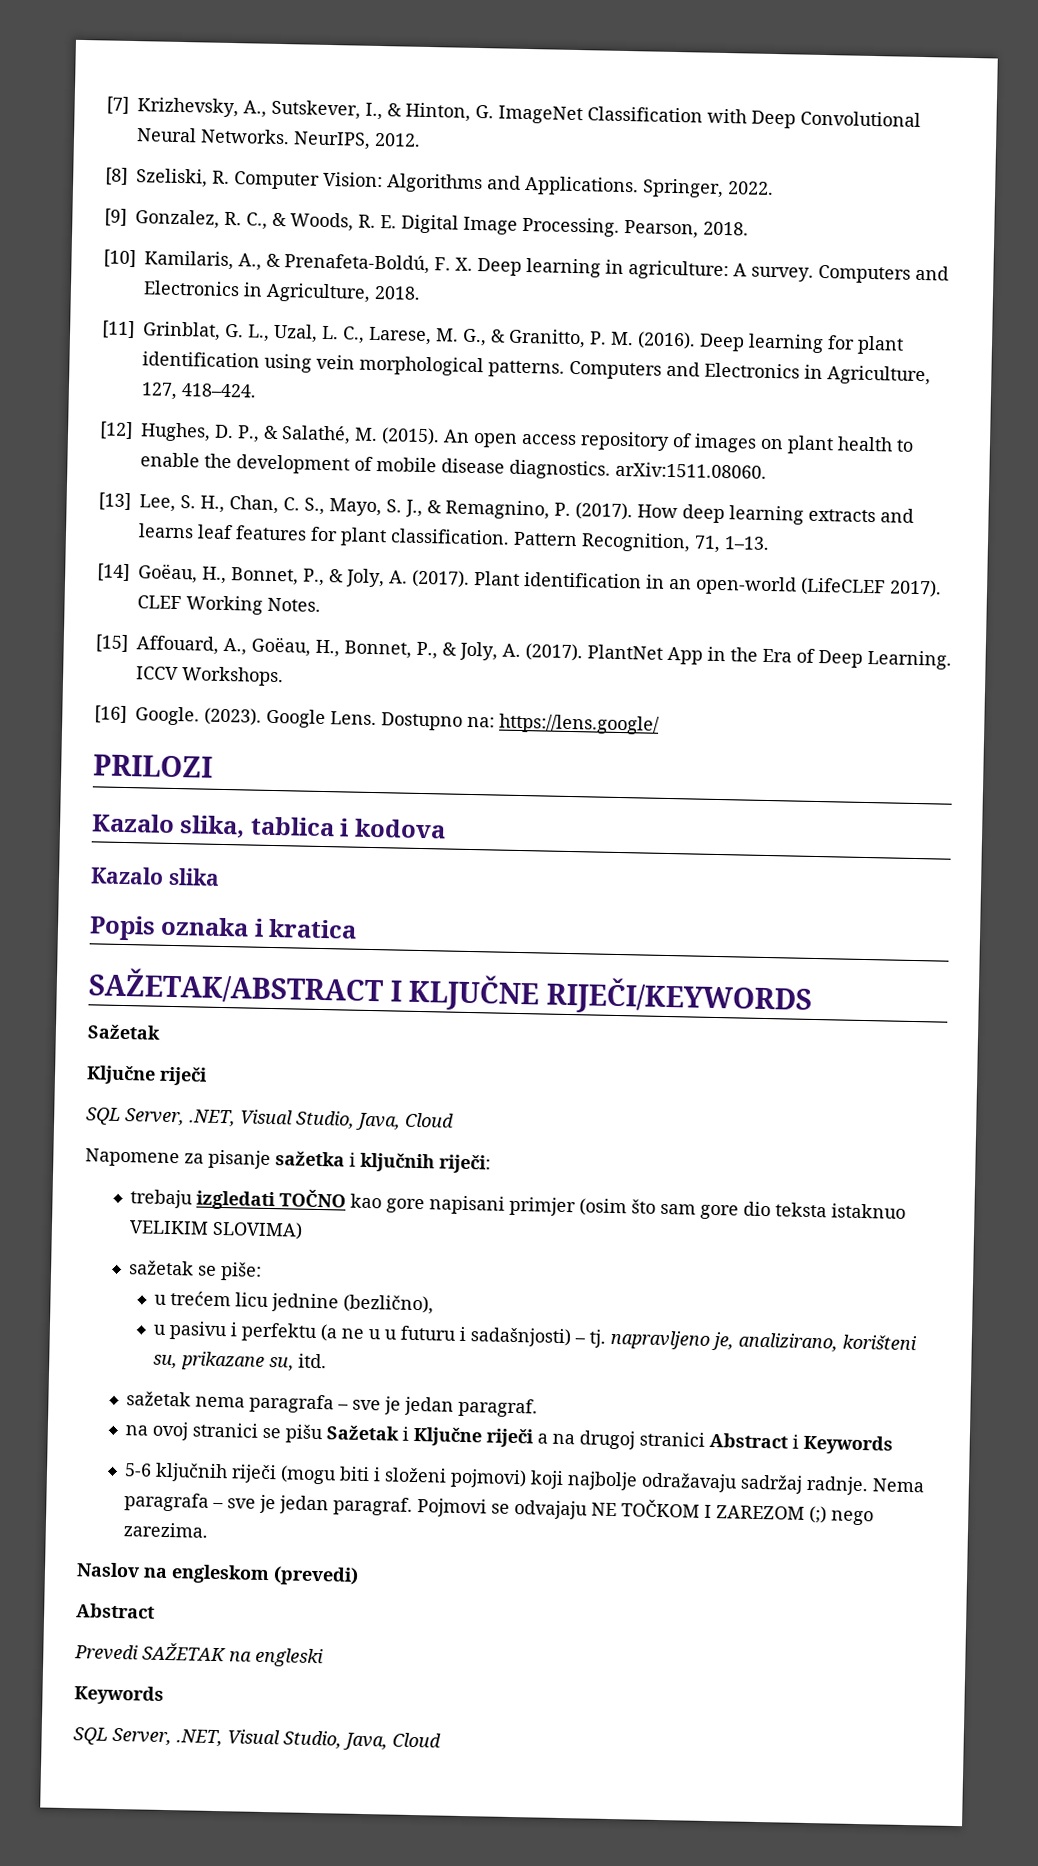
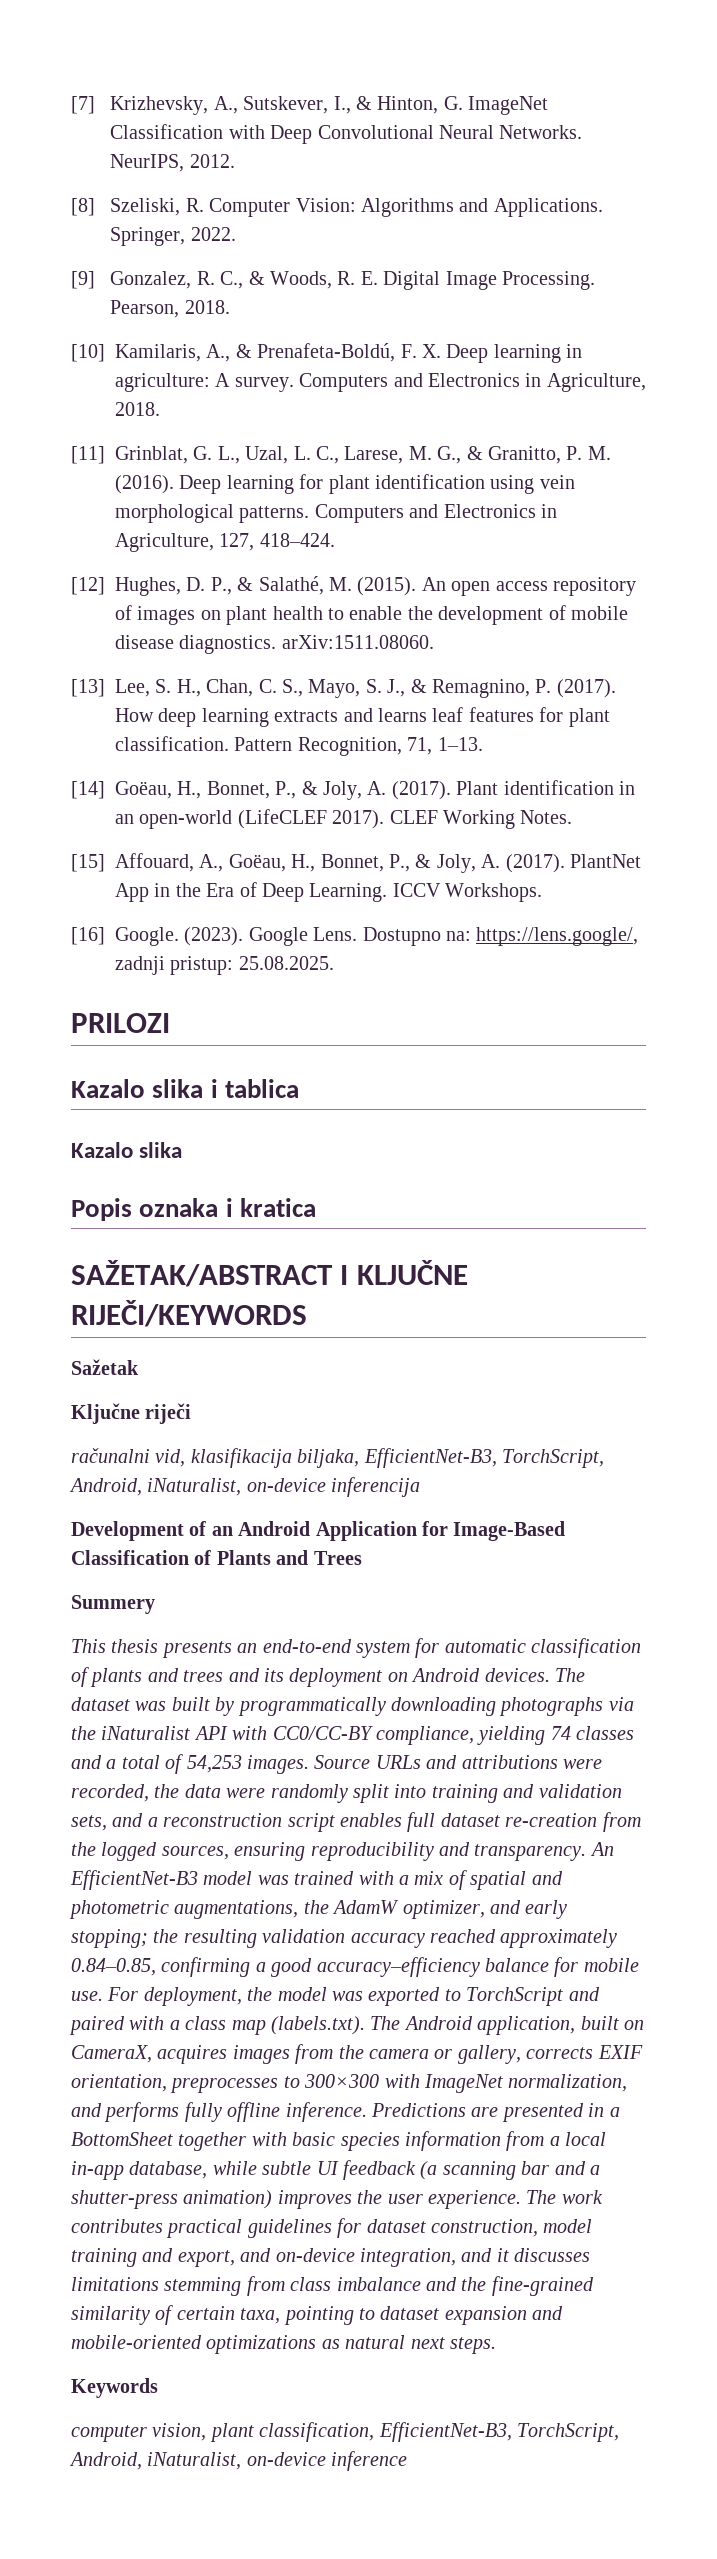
[499,713,660,735] https://lens.google/ -> [476,927,639,946] [115,956,334,975] https://lens.google/, zadnji pristup: 25.08.2025.
[179,815,246,839] slika, -> [152,1079,218,1098] slika i
[339,818,446,839] i kodova -> (299, 1088) none
[86,1107,454,1131] [85,1148,491,1174] [130,1189,907,1220] [129,1220,304,1240] [129,1260,263,1281] [154,1291,435,1315] [153,1321,918,1352] [153,1351,328,1372] [126,1391,539,1418] [125,1421,894,1455] [124,1462,926,1496] [124,1492,875,1526] [123,1522,209,1538] [76,1562,359,1586] [76,1603,155,1619] [74,1642,324,1668] [74,1685,164,1705] [73,1727,441,1751] SQL Server, .NET, Visual Studio, Java, Cloud // Napomene za pisanje sažetka i ključnih riječi: // trebaju izgledati TOČNO kao gore napisani primjer (osim što sam gore dio teksta istaknuo VELIKIM SLOVIMA) // sažetak se piše: // u trećem licu jednine (bezlično), // u pasivu i perfektu (a ne u u futuru i sadašnjosti) – tj. napravljeno je, analizirano, korišteni su, prikazane su, itd. // sažetak nema paragrafa – sve je jedan paragraf. // na ovoj stranici se pišu Sažetak i Ključne riječi a na drugoj stranici Abstract i Keywords // 5-6 ključnih riječi (mogu biti i složeni pojmovi) koji najbolje odražavaju sadržaj radnje. Nema paragrafa – sve je jedan paragraf. Pojmovi se odvajaju NE TOČKOM I ZAREZOM (;) nego zarezima. // Naslov na engleskom (prevedi) // Abstract // Prevedi SAŽETAK na engleski // Keywords // SQL Server, .NET, Visual Studio, Java, Cloud -> [71,1448,604,1468] [69,1477,421,1497] [71,1521,566,1541] [71,1550,362,1565] [71,1595,155,1614] [71,1638,642,1658] [71,1667,585,1687] [71,1697,634,1716] [71,1726,635,1745] [71,1754,602,1774] [71,1784,622,1803] [71,1812,641,1832] [71,1842,614,1861] [70,1870,563,1890] [69,1900,568,1919] [71,1929,618,1948] [71,1957,639,1977] [71,1987,600,2006] [69,2016,644,2035] [71,2044,643,2064] [71,2074,628,2093] [71,2102,620,2122] [71,2131,607,2151] [71,2160,600,2180] [71,2190,603,2209] [71,2218,593,2238] [71,2248,591,2267] [71,2276,594,2296] [71,2305,564,2325] [71,2335,496,2354] [71,2378,158,2398] [71,2422,619,2442] [69,2451,408,2471] računalni vid, klasifikacija biljaka, EfficientNet-B3, TorchScript, Android, iNaturalist, on-device inferencija // Development of an Android Application for Image-Based Classification of Plants and Trees // Summery // This thesis presents an end-to-end system for automatic classification of plants and trees and its deployment on Android devices. The dataset was built by programmatically downloading photographs via the iNaturalist API with CC0/CC-BY compliance, yielding 74 classes and a total of 54,253 images. Source URLs and attributions were recorded, the data were randomly split into training and validation sets, and a reconstruction script enables full dataset re-creation from the logged sources, ensuring reproducibility and transparency. An EfficientNet-B3 model was trained with a mix of spatial and photometric augmentations, the AdamW optimizer, and early stopping; the resulting validation accuracy reached approximately 0.84–0.85, confirming a good accuracy–efficiency balance for mobile use. For deployment, the model was exported to TorchScript and paired with a class map (labels.txt). The Android application, built on CameraX, acquires images from the camera or gallery, corrects EXIF orientation, preprocesses to 300×300 with ImageNet normalization, and performs fully offline inference. Predictions are presented in a BottomSheet together with basic species information from a local in-app database, while subtle UI feedback (a scanning bar and a shutter-press animation) improves the user experience. The work contributes practical guidelines for dataset construction, model training and export, and on-device integration, and it discusses limitations stemming from class imbalance and the fine-grained similarity of certain taxa, pointing to dataset expansion and mobile-oriented optimizations as natural next steps. // Keywords // computer vision, plant classification, EfficientNet-B3, TorchScript, Android, iNaturalist, on-device inference

